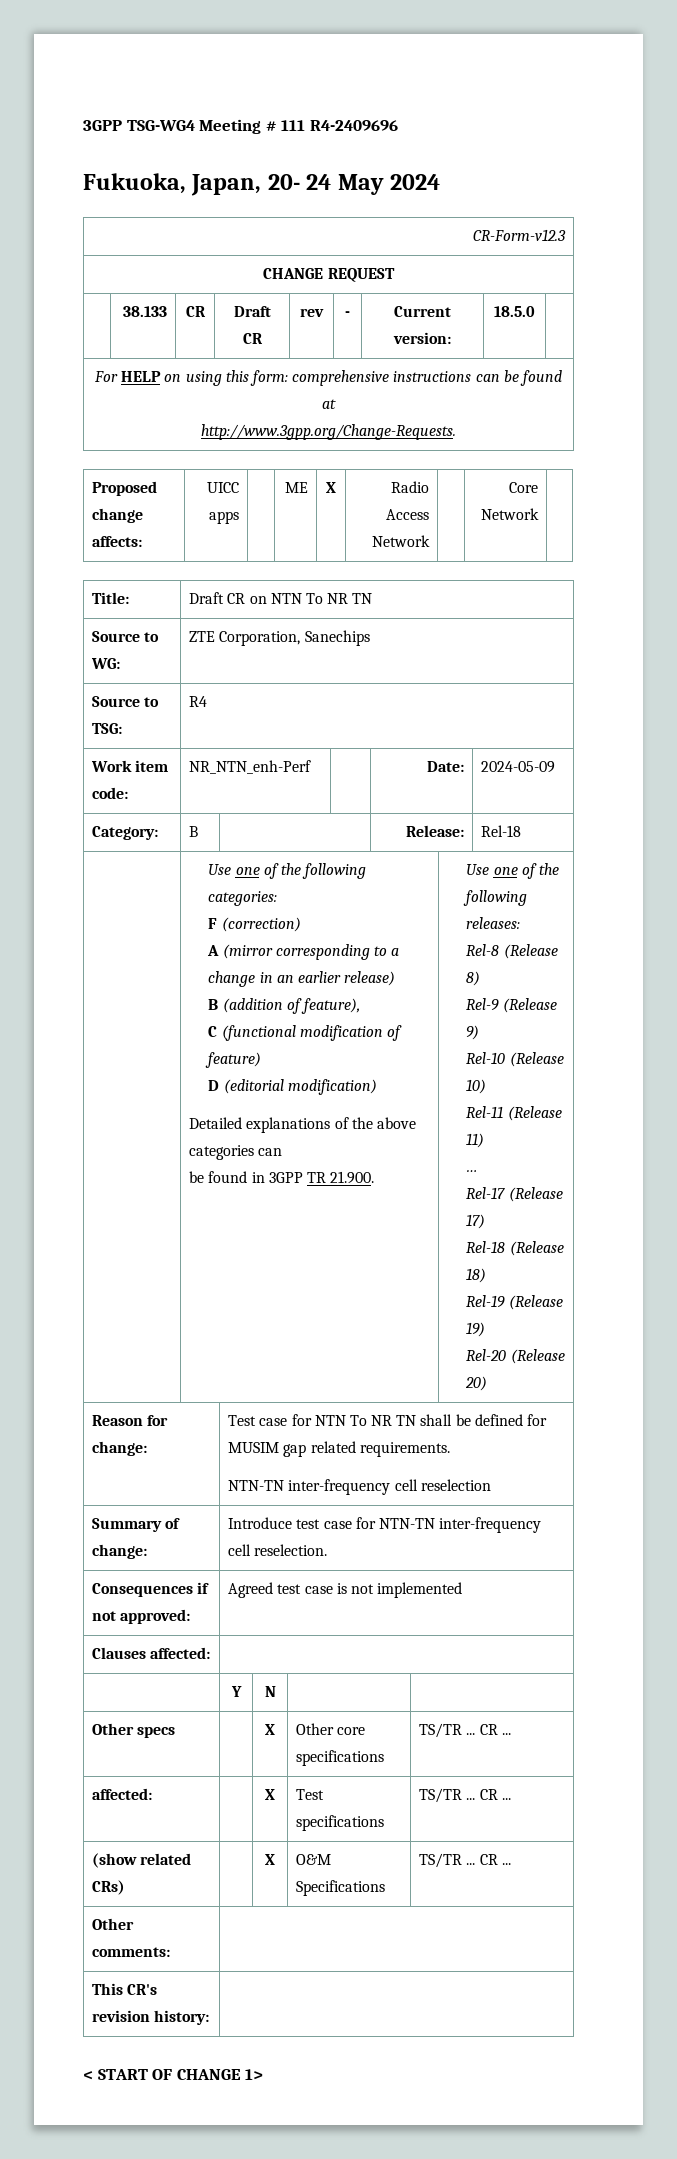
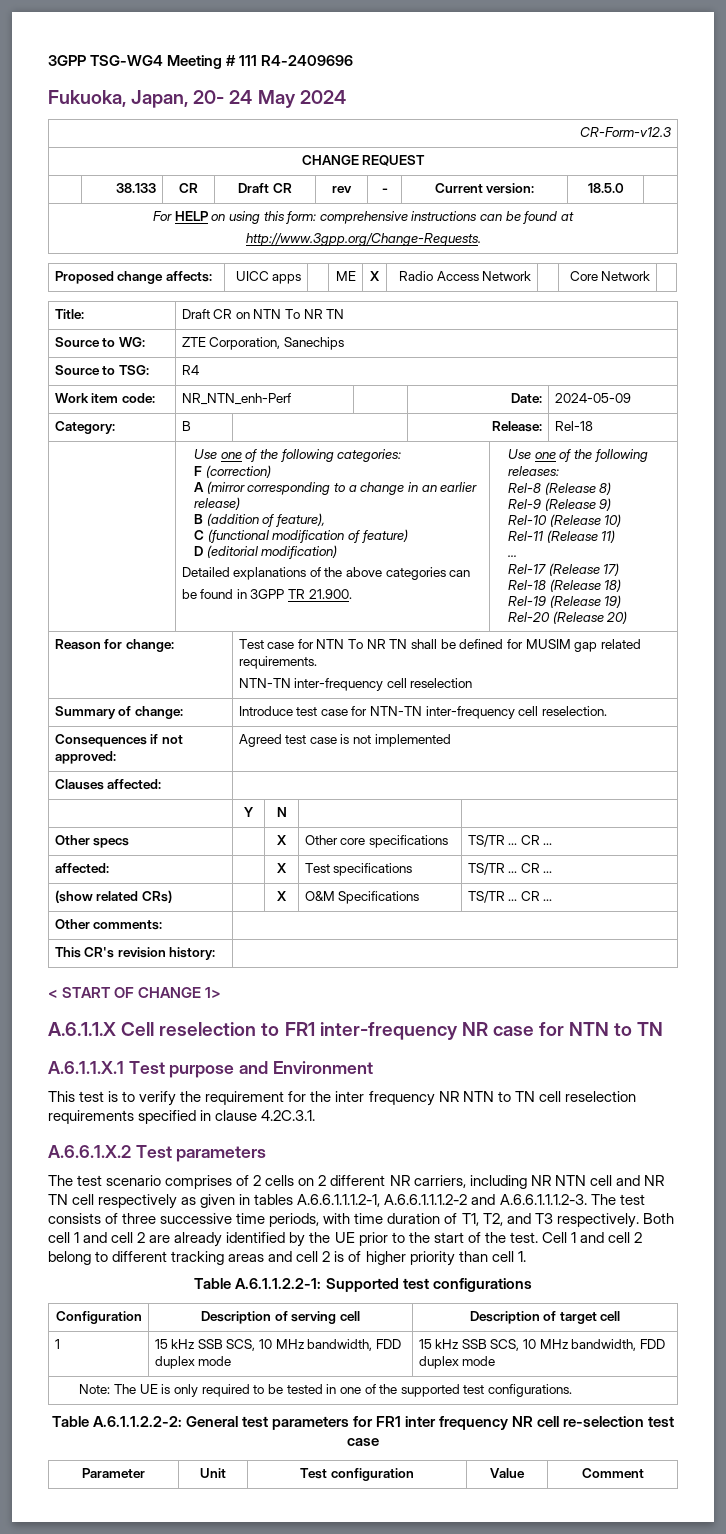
(264, 2074) none -> [48,1022,664,1040] [48,1061,373,1078] [48,1091,636,1106] [48,1110,316,1124] [48,1145,267,1162] [48,1175,664,1189] [48,1194,645,1209] [48,1213,674,1228] [48,1232,643,1247] [48,1251,526,1266] [194,1278,532,1292] [55,1311,142,1324] [201,1311,360,1324] [469,1311,621,1324] [54,1339,60,1349] [154,1339,402,1351] [154,1356,232,1369] [418,1339,666,1351] [418,1356,496,1369] [79,1384,573,1397] [51,1416,675,1430] [347,1438,379,1446] [82,1468,145,1478] [200,1468,226,1478] [300,1468,414,1481] [490,1468,525,1478] [581,1468,644,1478] // A.6.1.1.X Cell reselection to FR1 inter-frequency NR case for NTN to TN // A.6.1.1.X.1 Test purpose and Environment // This test is to verify the requirement for the inter frequency NR NTN to TN cell reselection requirements specified in clause 4.2C.3.1. // A.6.6.1.X.2 Test parameters // The test scenario comprises of 2 cells on 2 different NR carriers, including NR NTN cell and NR TN cell respectively as given in tables A.6.6.1.1.1.2-1, A.6.6.1.1.1.2-2 and A.6.6.1.1.1.2-3. The test consists of three successive time periods, with time duration of T1, T2, and T3 respectively. Both cell 1 and cell 2 are already identified by the UE prior to the start of the test. Cell 1 and cell 2 belong to different tracking areas and cell 2 is of higher priority than cell 1. // Table A.6.1.1.2.2-1: Supported test configurations // Configuration | Description of serving cell | Description of target cell // 1 | 15 kHz SSB SCS, 10 MHz bandwidth, FDD duplex mode | 15 kHz SSB SCS, 10 MHz bandwidth, FDD duplex mode // Note: The UE is only required to be tested in one of the supported test configurations. // Table A.6.1.1.2.2-2: General test parameters for FR1 inter frequency NR cell re-selection test case // Parameter | Unit | Test configuration | Value | Comment

